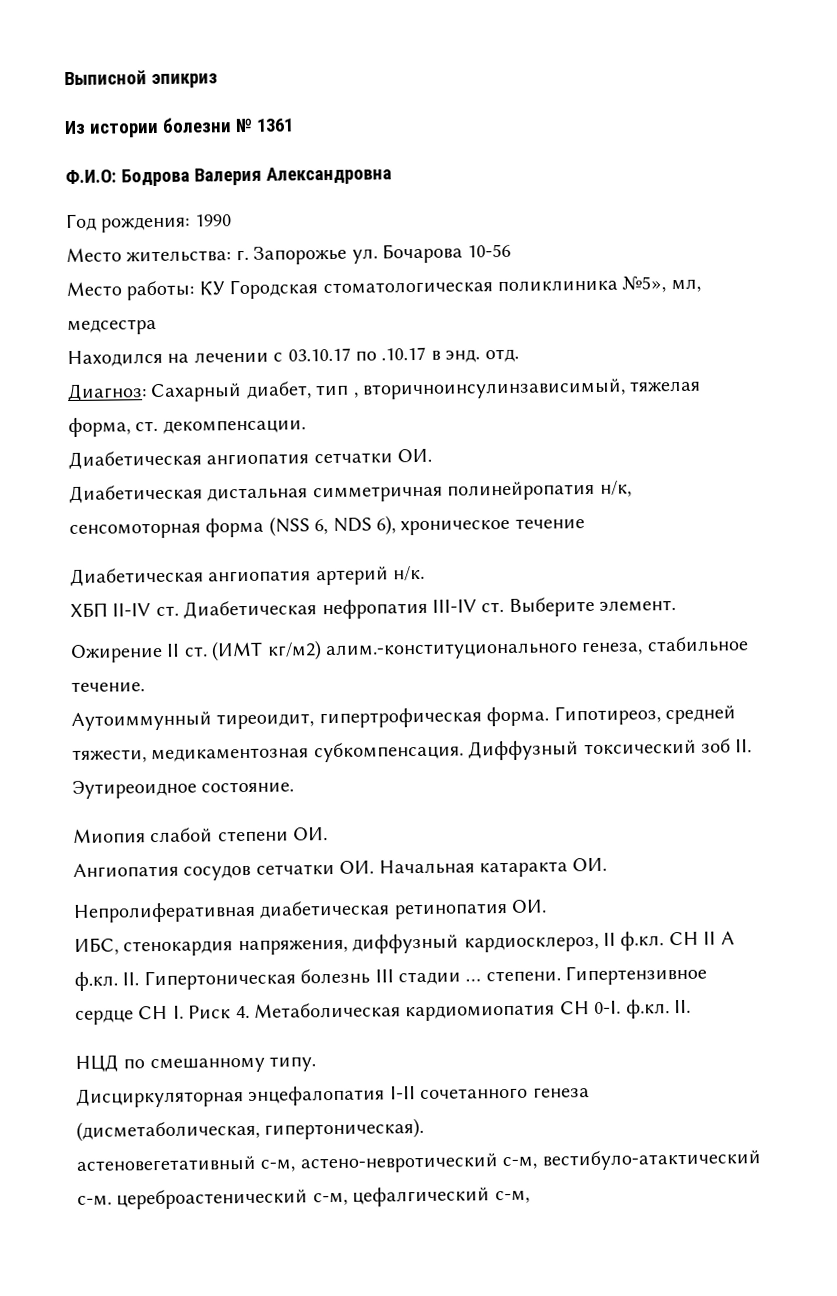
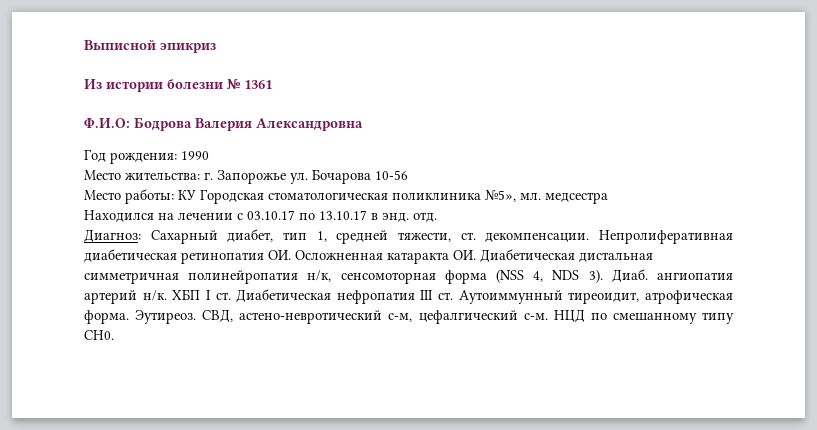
[670,278,701,293] мл, -> [520,193,541,200] мл.
[381,346,427,361] .10.17 -> [319,210,367,220] 13.10.17
[353,378,702,400] [68,417,306,438] [68,448,433,470] , вторичноинсулинзависимый, тяжелая форма, ст. декомпенсации. // Диабетическая ангиопатия сетчатки ОИ. // -> [316,230,733,244] [84,249,476,264] 1, средней тяжести, ст. декомпенсации. Непролиферативная диабетическая ретинопатия ОИ. Осложненная катаракта ОИ.
[314,515,585,536] [70,567,204,587] 6, NDS 6), хроническое течение // Диабетическая -> [533,269,648,283] 4, NDS 3). Диаб.
[70,602,152,618] // ХБП II-IV -> [172,289,211,300] ХБП I
[432,596,677,617] [70,636,749,664] [71,681,145,693] [71,705,736,731] [72,738,753,763] [72,779,295,799] [73,827,329,843] [73,857,608,881] [73,899,548,923] [74,931,735,957] [74,964,708,991] [75,999,691,1025] [75,1054,317,1074] [76,1085,590,1108] [76,1117,425,1142] [76,1149,762,1174] [77,1186,530,1210] III-IV ст. Выберите элемент. // Ожирение II ст. (ИМТ кг/м2) алим.-конституционального генеза, стабильное течение. // Аутоиммунный тиреоидит, гипертрофическая форма. Гипотиреоз, средней тяжести, медикаментозная субкомпенсация. Диффузный токсический зоб II. Эутиреоидное состояние. // Миопия слабой степени ОИ. // Ангиопатия сосудов сетчатки ОИ. Начальная катаракта ОИ. // Непролиферативная диабетическая ретинопатия ОИ. // ИБС, стенокардия напряжения, диффузный кардиосклероз, II ф.кл. СН II А ф.кл. II. Гипертоническая болезнь III стадии … степени. Гипертензивное сердце СН I. Риск 4. Метаболическая кардиомиопатия СН 0-I. ф.кл. II. // НЦД по смешанному типу. // Дисциркуляторная энцефалопатия I-II сочетанного генеза (дисметаболическая, гипертоническая). // астеновегетативный с-м, астено-невротический с-м, вестибуло-атактический с-м. цереброастенический с-м, цефалгический с-м, -> [420,290,733,304] [84,309,735,324] [84,330,114,340] III ст. Аутоиммунный тиреоидит, атрофическая форма. Эутиреоз. СВД, астено-невротический с-м, цефалгический с-м. НЦД по смешанному типу СН0.

